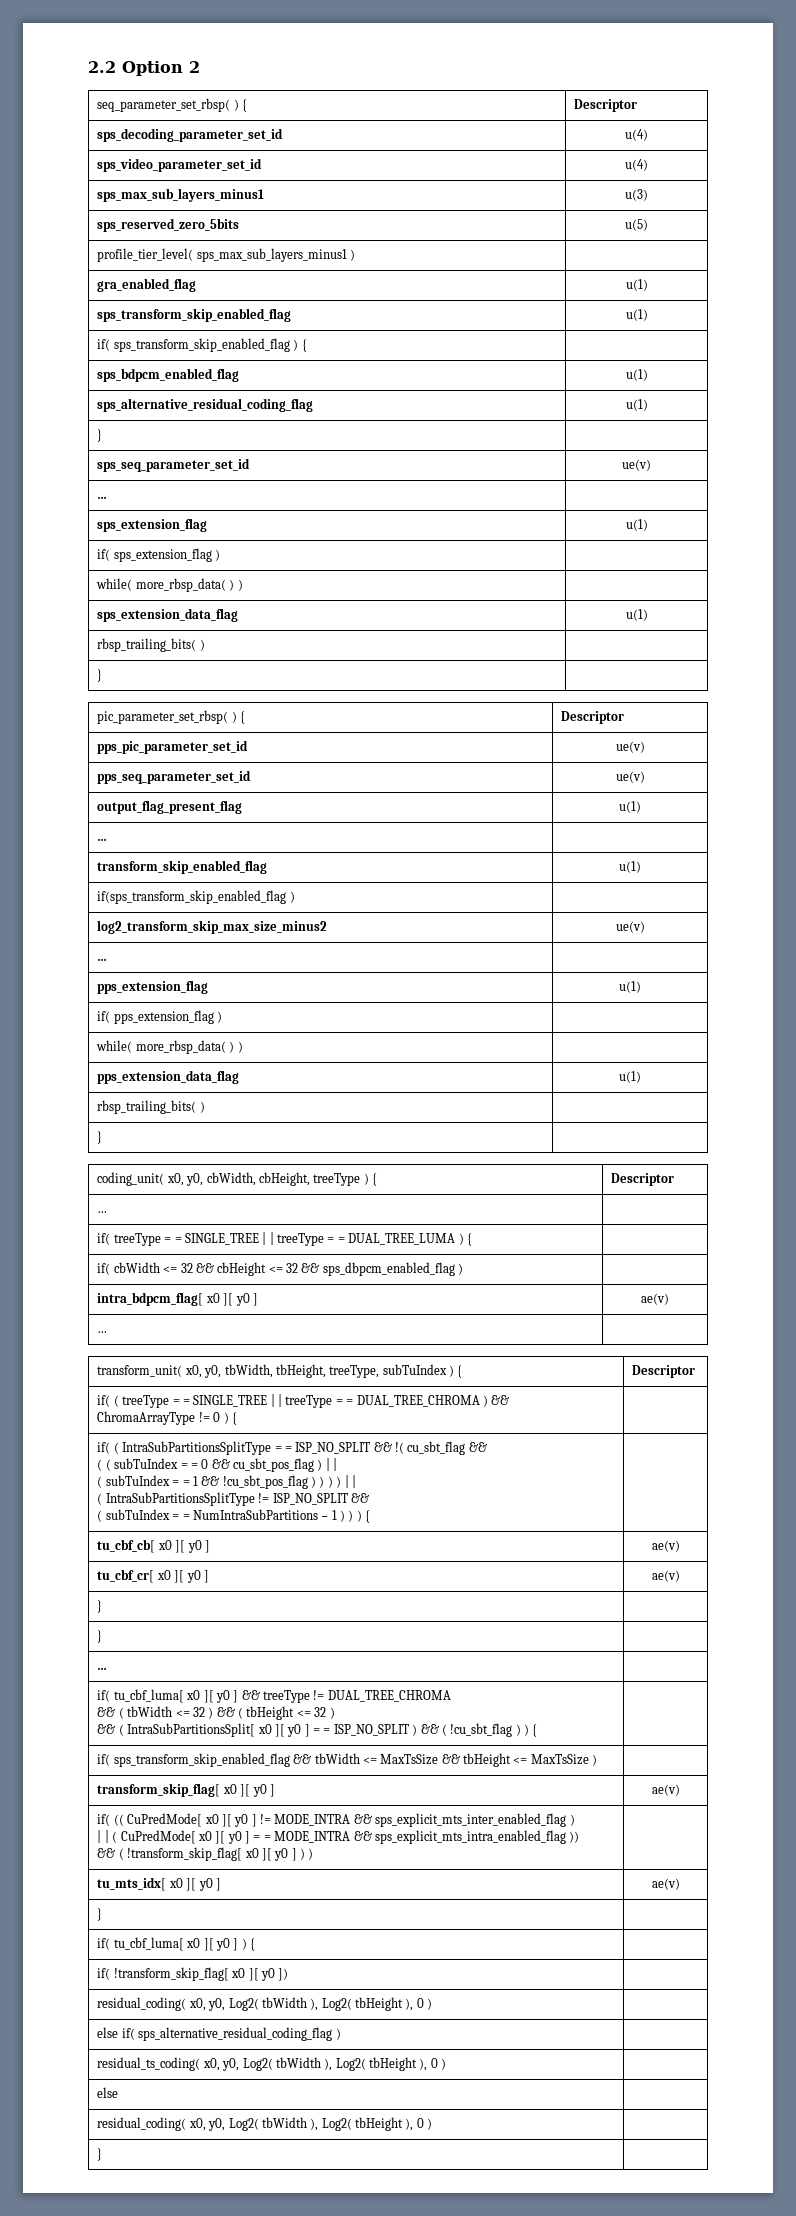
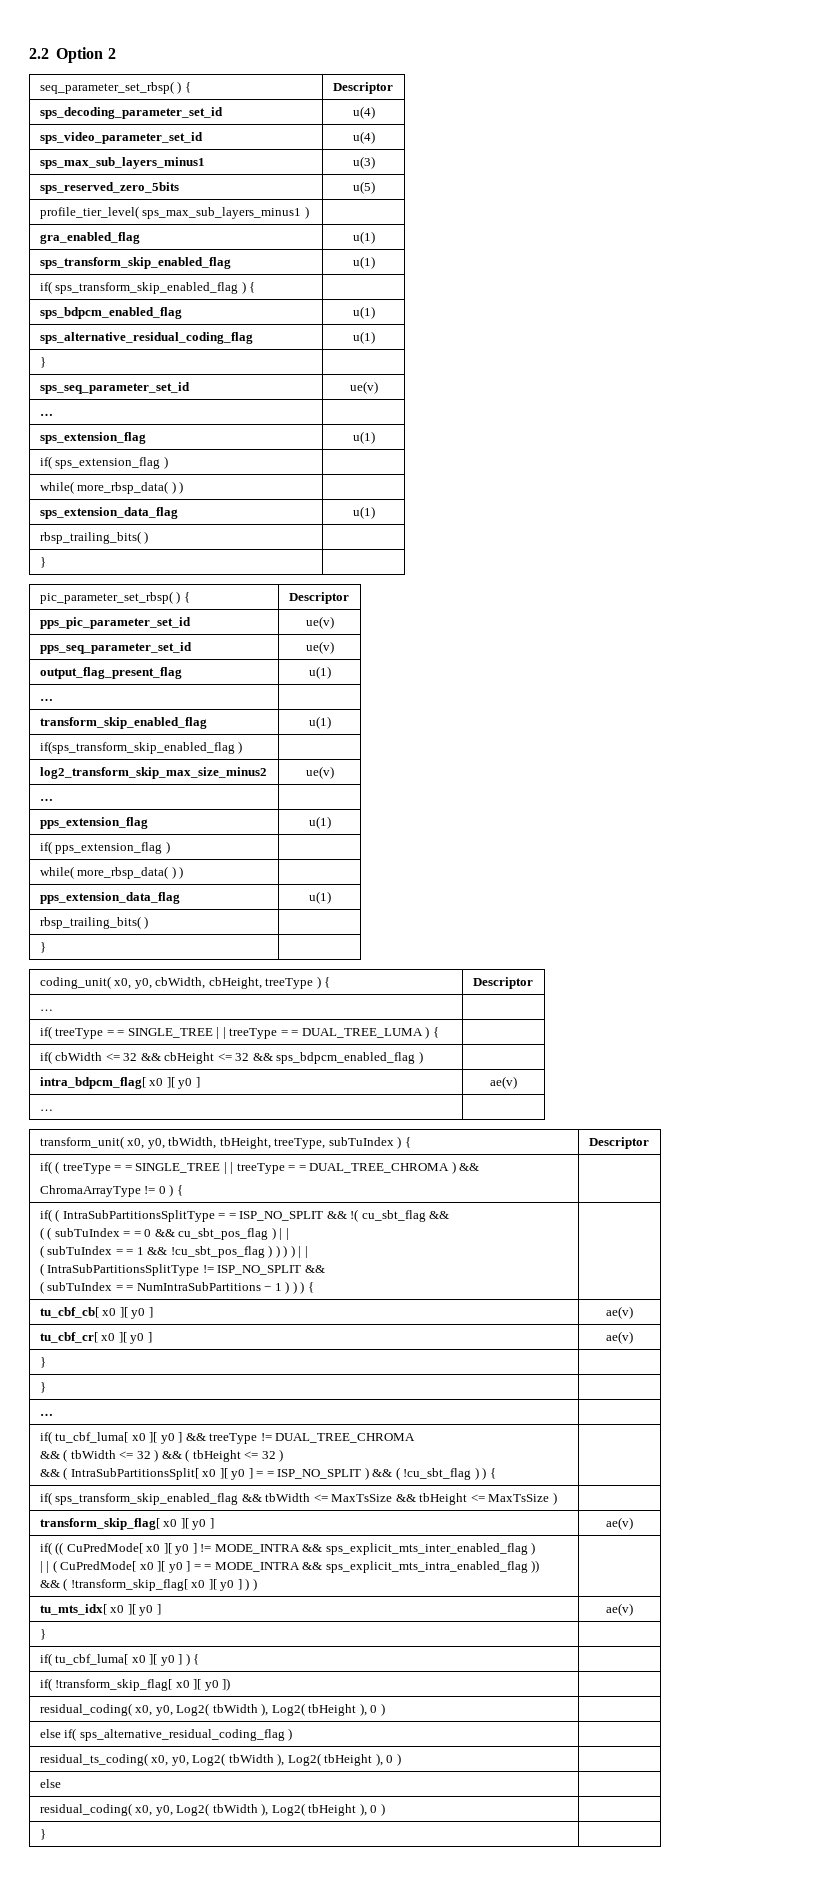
[322,1262,455,1276] sps_dbpcm_enabled_flag -> [276,1052,416,1064] sps_bdpcm_enabled_flag

